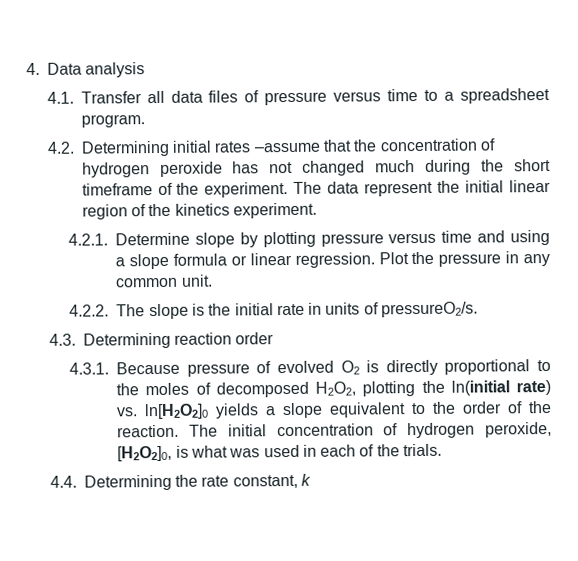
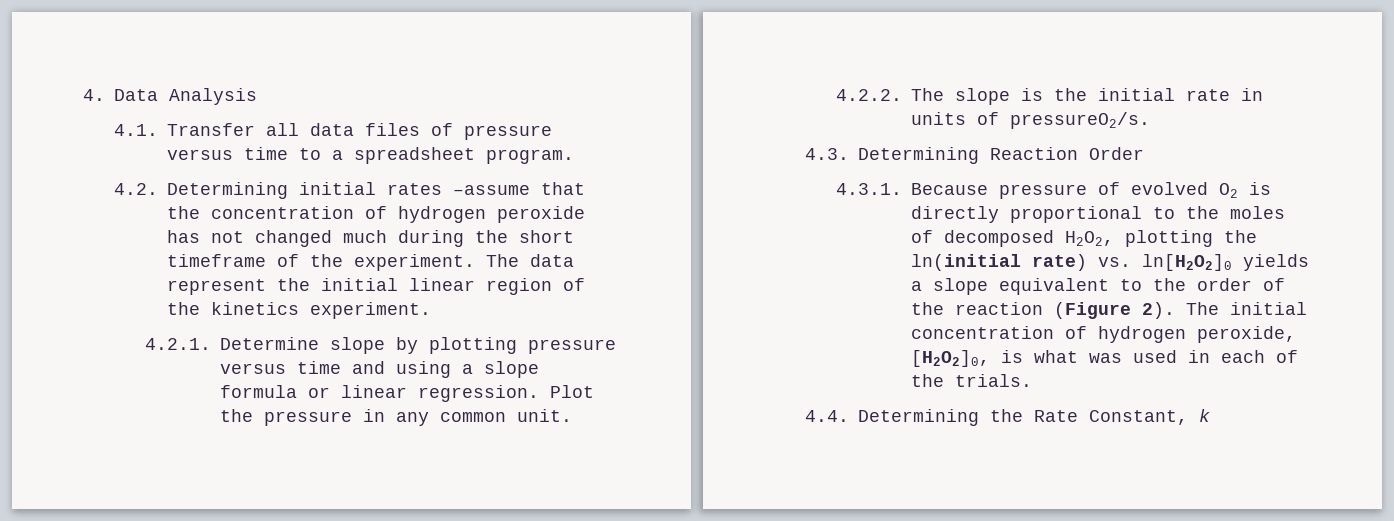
[85,62,146,78] analysis -> [169,88,257,105] Analysis
[173,332,275,345] reaction order -> [989,147,1144,160] Reaction Order
[117,424,180,438] reaction. -> [954,302,1175,319] reaction (Figure 2).
[201,474,298,489] rate constant, -> [1033,410,1188,425] Rate Constant,

